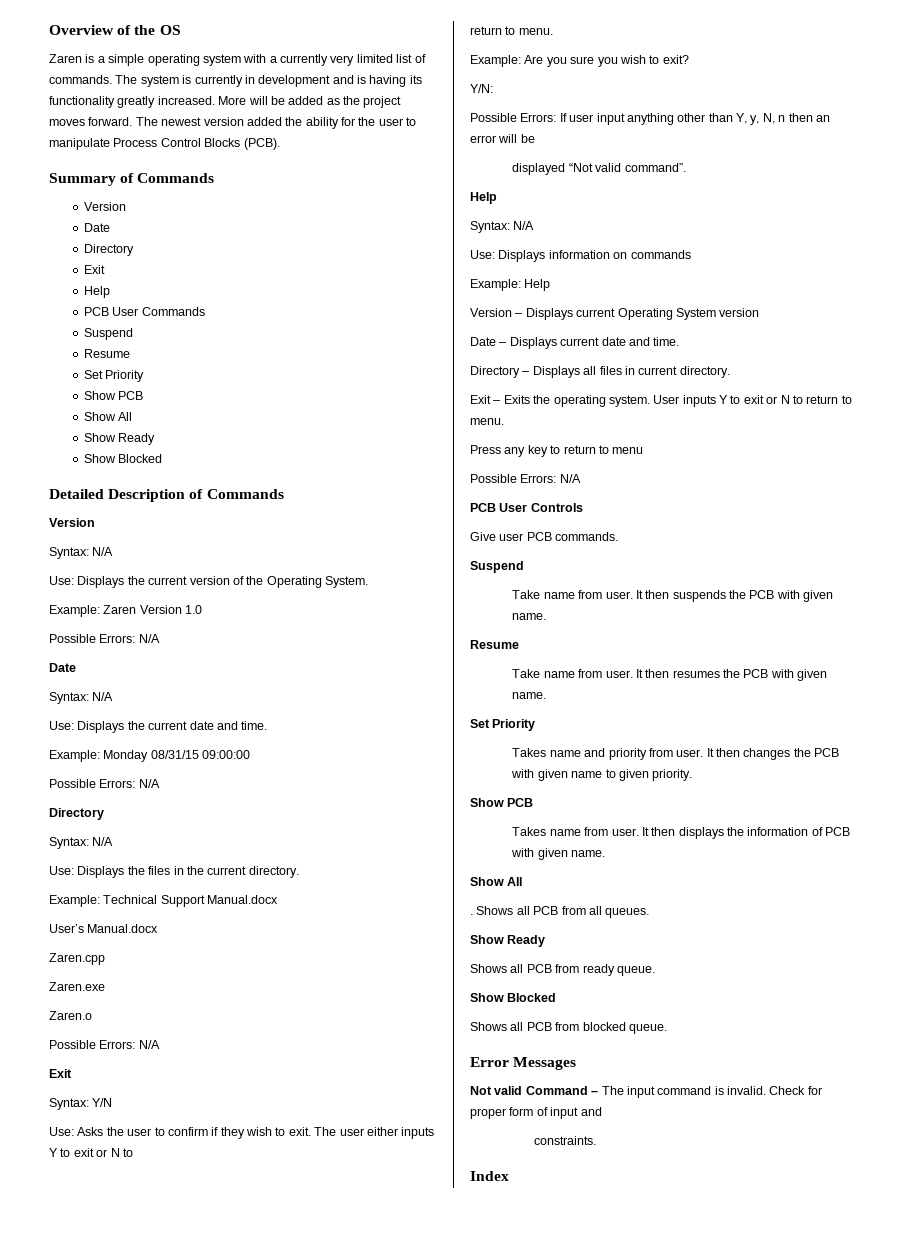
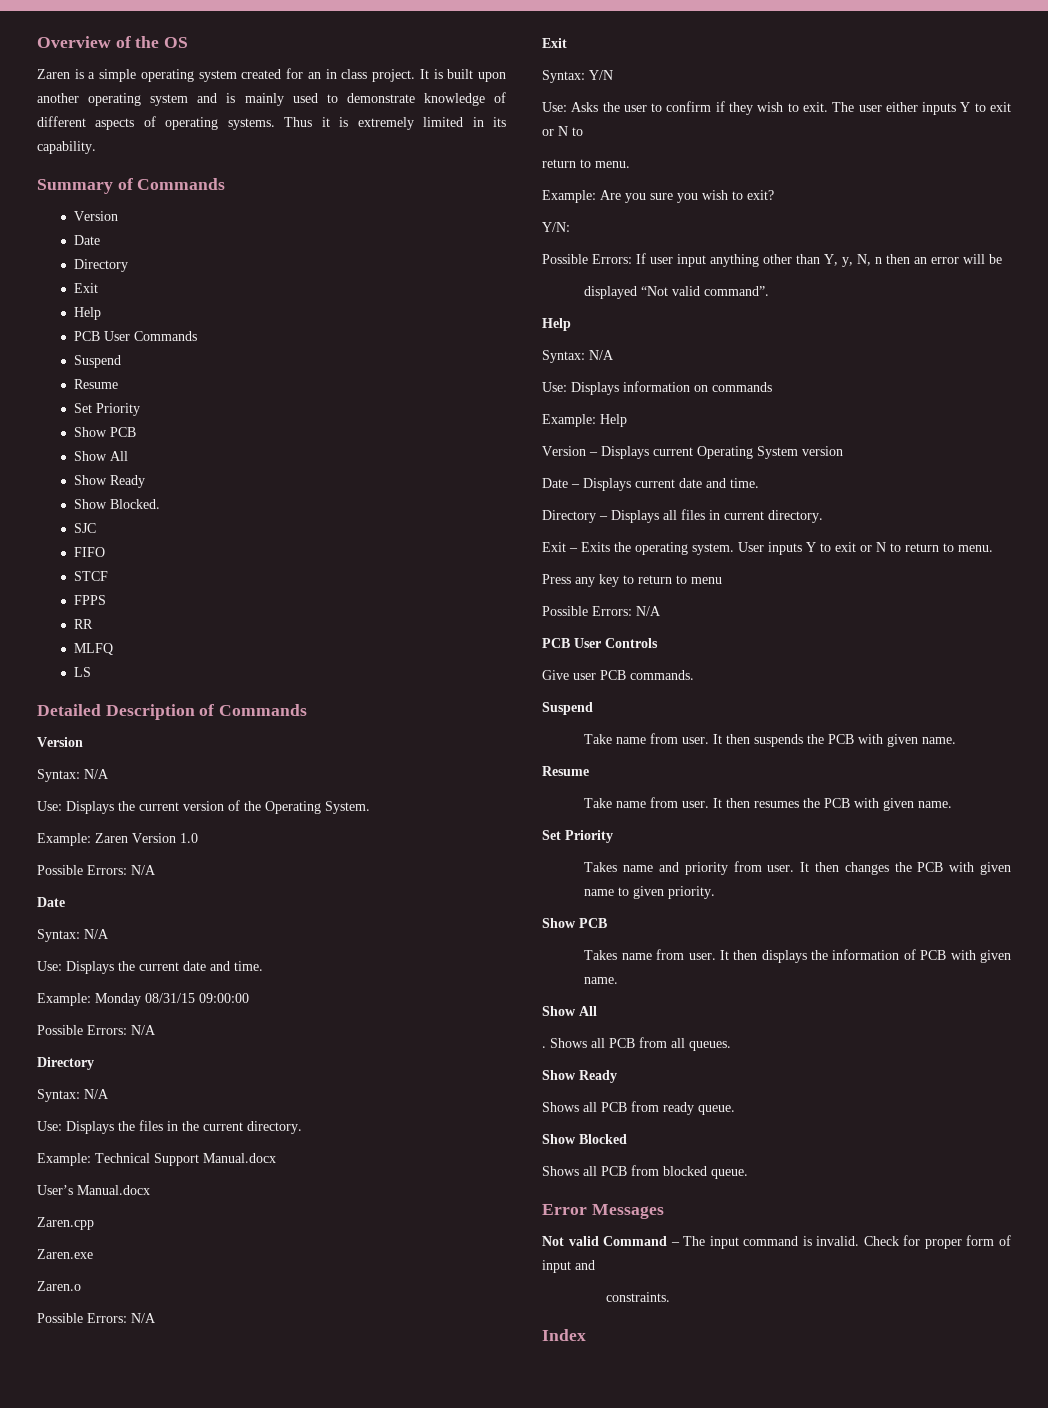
[243,54,426,66] [49,75,422,87] [49,96,402,108] [49,117,417,129] [49,138,280,150] with a currently very limited list of commands. The system is currently in development and is having its functionality greatly increased. More will be added as the project moves forward. The newest version added the ability for the user to manipulate Process Control Blocks (PCB). -> [241,68,507,82] [37,92,507,106] [37,116,506,130] [37,141,96,154] created for an in class project. It is built upon another operating system and is mainly used to demonstrate knowledge of different aspects of operating systems. Thus it is extremely limited in its capability.
[118,454,163,463] Blocked -> [109,499,160,509] [73,523,96,533] [73,547,105,557] [73,571,108,581] [73,595,106,605] [73,619,93,629] [73,643,113,655] [73,667,91,677] Blocked. // SJC // FIFO // STCF // FPPS // RR // MLFQ // LS

